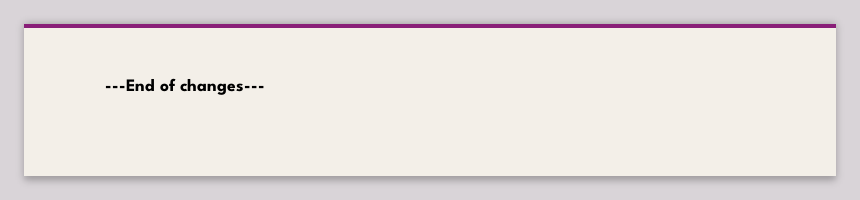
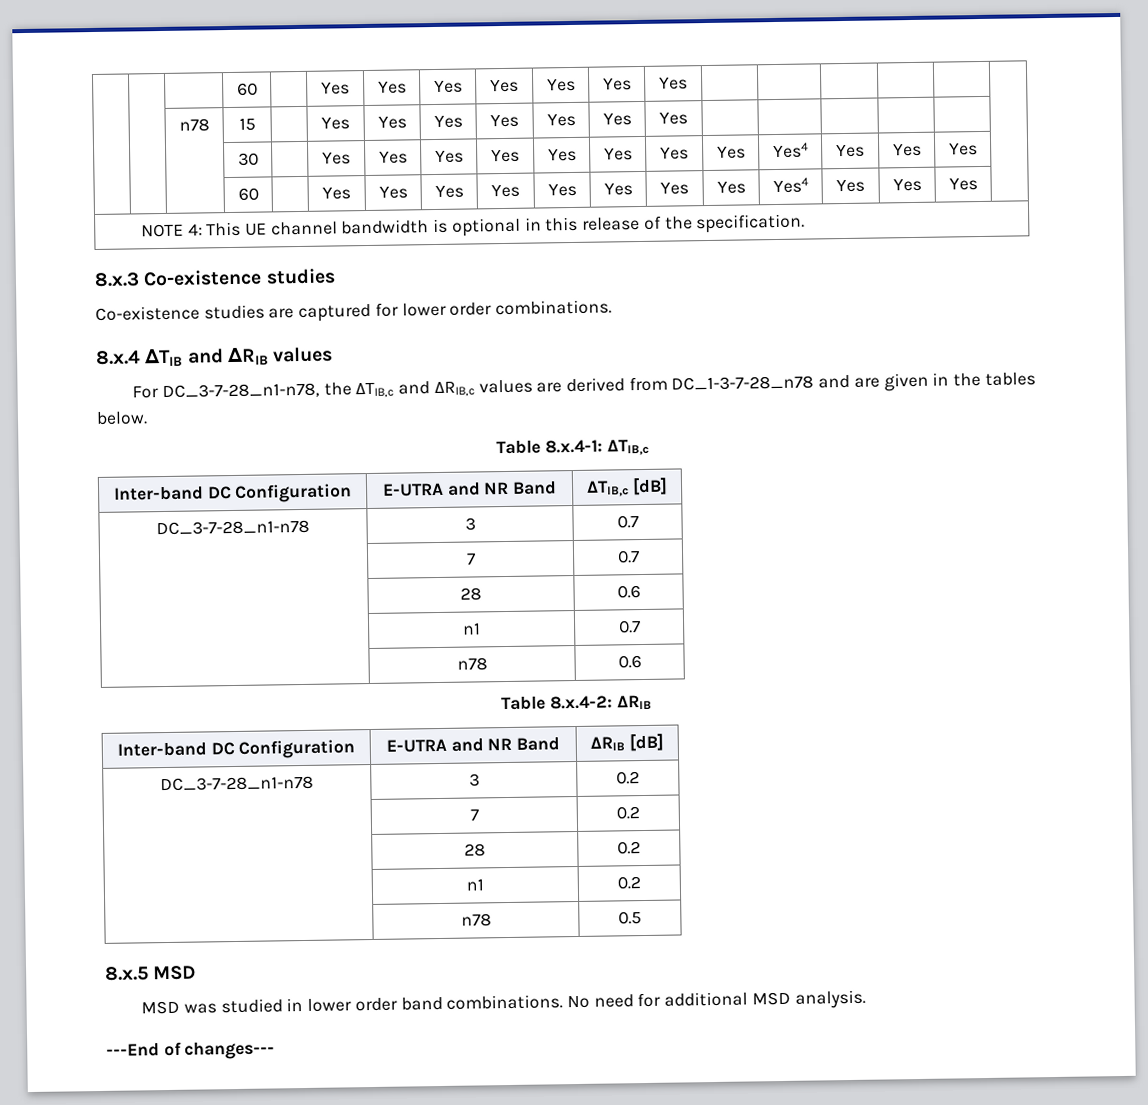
(105, 85) none -> [236,82,258,96] [321,82,350,95] [377,81,407,94] [433,80,463,94] [490,79,519,93] [546,78,576,92] [602,78,632,91] [659,77,688,90] [178,118,210,132] [238,117,256,131] [321,117,350,130] [377,116,407,129] [433,115,463,129] [490,114,519,128] [546,113,576,127] [602,113,632,126] [659,112,688,125] [237,152,259,166] [322,152,351,165] [378,151,408,164] [434,150,464,164] [491,149,520,163] [547,148,577,162] [603,148,633,161] [660,147,689,160] [716,146,746,159] [772,142,809,159] [836,144,865,158] [892,143,922,157] [948,143,978,156] [237,187,259,201] [322,187,351,200] [378,186,408,199] [434,185,464,199] [491,184,520,198] [547,183,577,197] [603,183,633,196] [660,182,689,195] [716,181,746,194] [772,177,809,194] [836,179,865,193] [892,178,922,192] [948,178,978,191] [140,213,806,238] [94,268,336,287] [95,299,613,323] [95,346,334,367] [132,372,1036,400] [96,411,148,425] [496,438,649,456] [113,483,353,503] [381,481,558,497] [586,477,668,497] [156,519,310,536] [464,517,476,531] [616,515,639,529] [466,553,476,565] [616,550,640,564] [460,587,482,601] [616,585,641,599] [463,622,481,635] [617,620,641,634] [456,657,488,671] [617,655,642,669] [501,694,652,711] [116,739,356,759] [385,737,561,753] [590,733,664,752] [160,775,314,792] [468,773,480,787] [616,771,640,785] [469,809,479,821] [616,806,640,820] [464,843,486,857] [617,841,641,855] [466,878,484,891] [617,876,641,890] [460,913,492,927] [618,911,642,925] [105,965,197,981] [141,989,866,1015] | | | 60 | | Yes | Yes | Yes | Yes | Yes | Yes | Yes | | | | | | // | | n78 | 15 | | Yes | Yes | Yes | Yes | Yes | Yes | Yes | | | | | | // | | | 30 | | Yes | Yes | Yes | Yes | Yes | Yes | Yes | Yes | Yes4 | Yes | Yes | Yes | // | | | 60 | | Yes | Yes | Yes | Yes | Yes | Yes | Yes | Yes | Yes4 | Yes | Yes | Yes | // NOTE 4: This UE channel bandwidth is optional in this release of the specification. // 8.x.3 Co-existence studies // Co-existence studies are captured for lower order combinations. // 8.x.4 ∆TIB and ∆RIB values // For DC_3-7-28_n1-n78, the ΔTIB,c and ΔRIB,c values are derived from DC_1-3-7-28_n78 and are given in the tables below. // Table 8.x.4-1: ΔTIB,c // Inter-band DC Configuration | E-UTRA and NR Band | ΔTIB,c [dB] // DC_3-7-28_n1-n78 | 3 | 0.7 // | 7 | 0.7 // | 28 | 0.6 // | n1 | 0.7 // | n78 | 0.6 // Table 8.x.4-2: ΔRIB // Inter-band DC Configuration | E-UTRA and NR Band | ΔRIB [dB] // DC_3-7-28_n1-n78 | 3 | 0.2 // | 7 | 0.2 // | 28 | 0.2 // | n1 | 0.2 // | n78 | 0.5 // 8.x.5 MSD // MSD was studied in lower order band combinations. No need for additional MSD analysis. //

